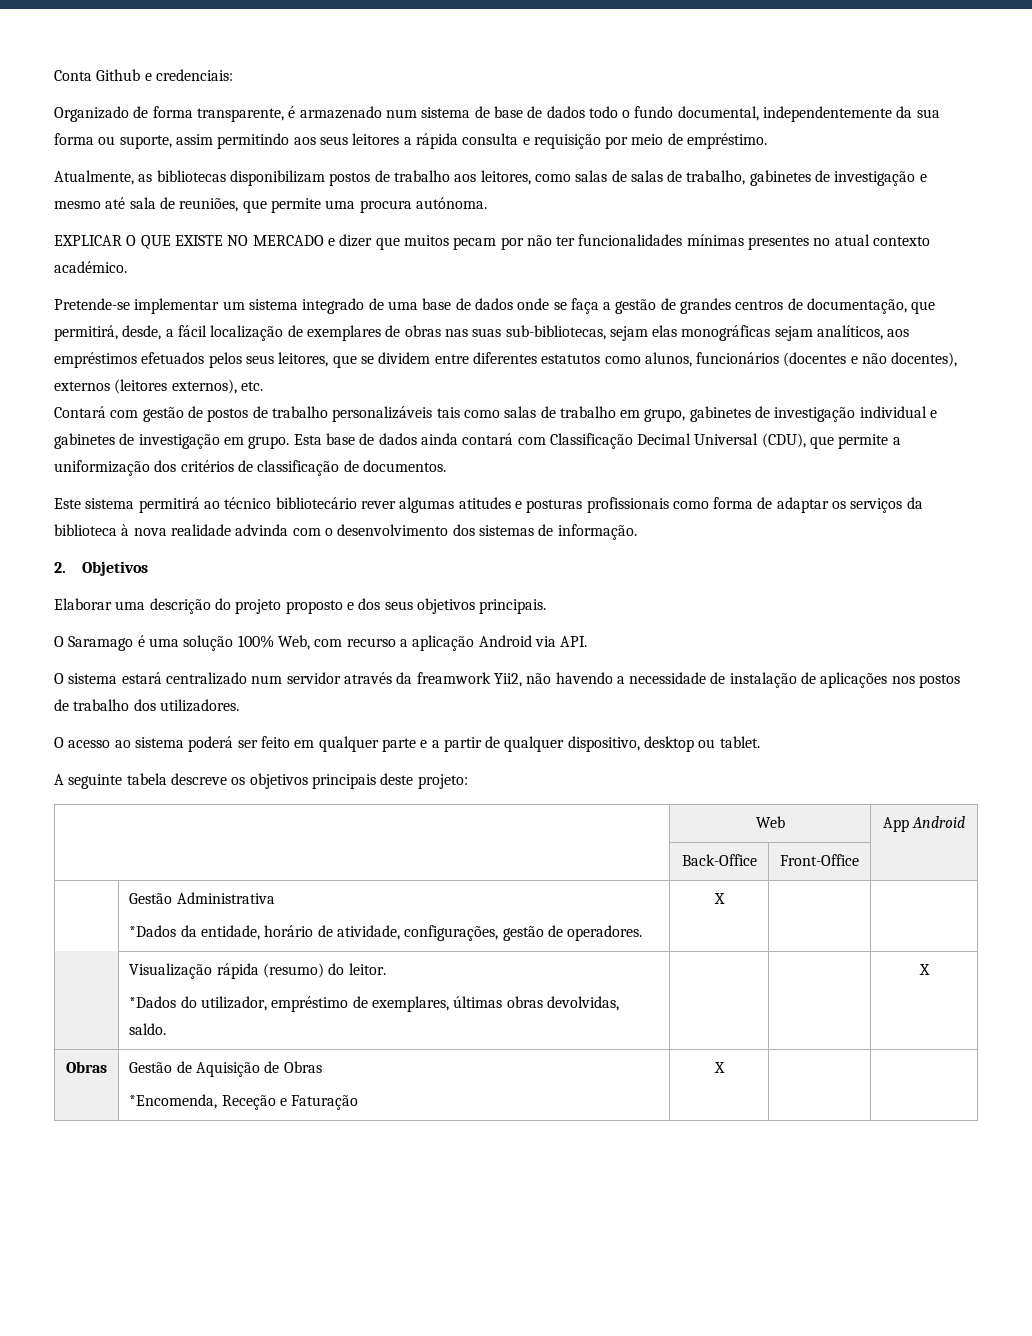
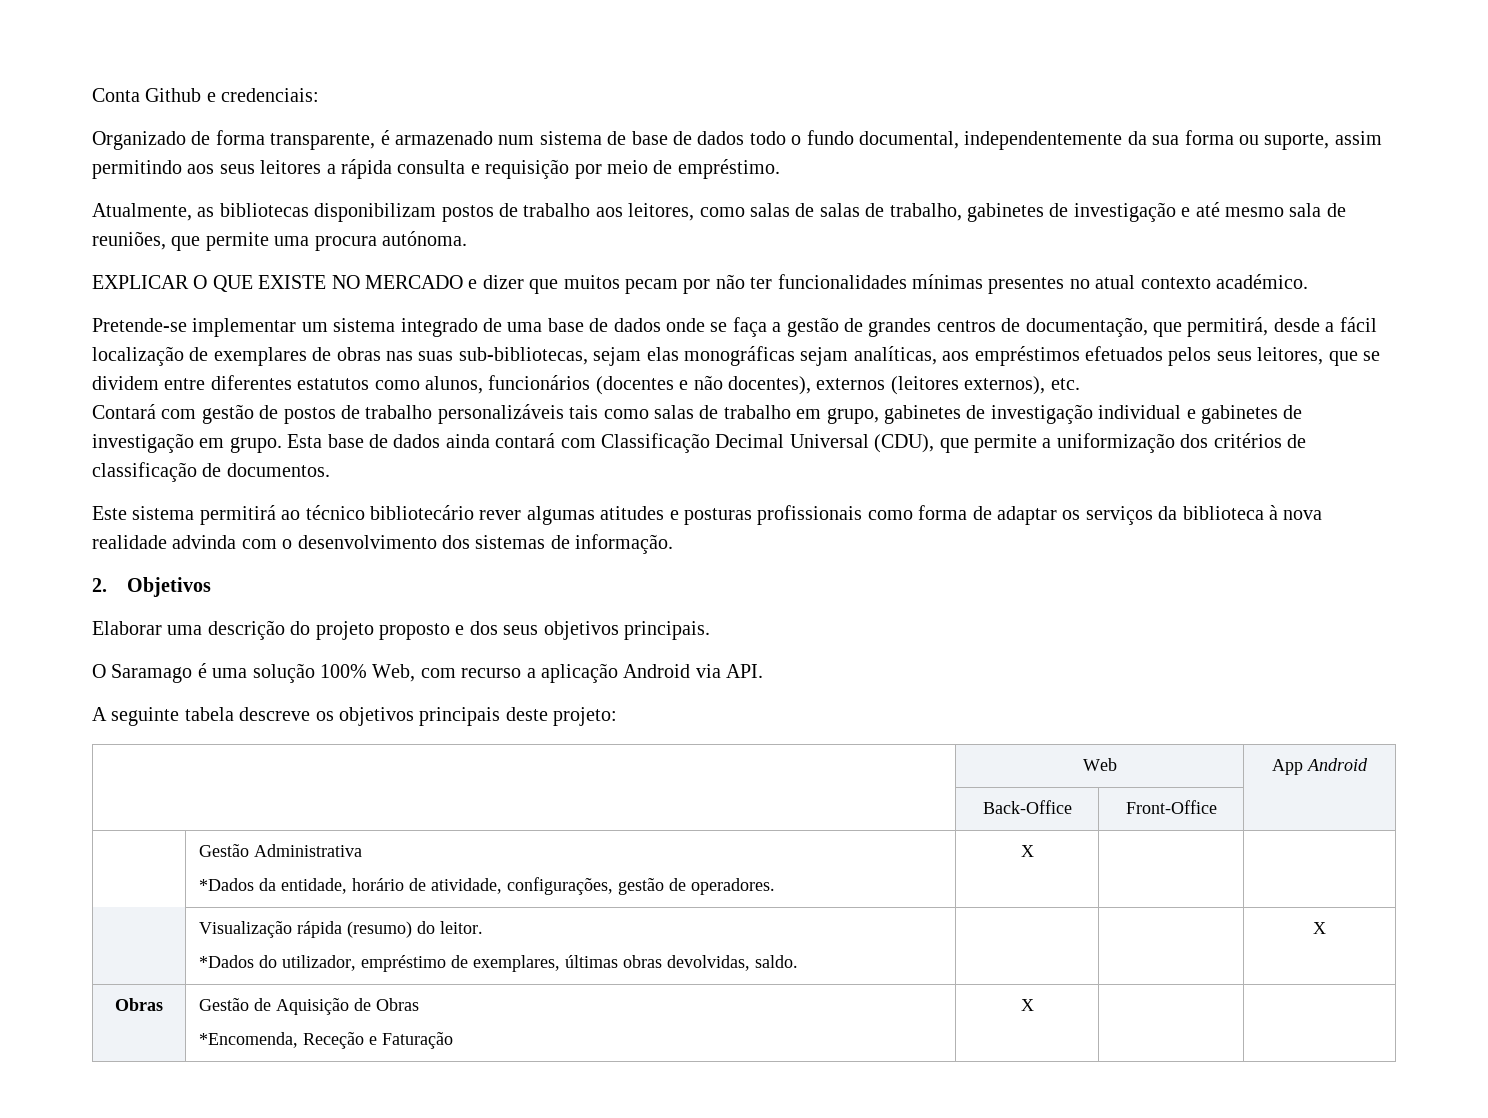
[54,197,126,209] mesmo até -> [1195,202,1284,217] até mesmo
[122,325,162,340] desde, -> [1273,318,1320,332] desde
[817,325,884,340] analíticos, -> [853,346,937,365] analíticas,
[54,672,961,688] [54,699,239,712] [54,736,760,752] // O sistema estará centralizado num servidor através da freamwork Yii2, não havendo a necessidade de instalação de aplicações nos postos de trabalho dos utilizadores. // O acesso ao sistema poderá ser feito em qualquer parte e a partir de qualquer dispositivo, desktop ou tablet. -> (764, 671) none

